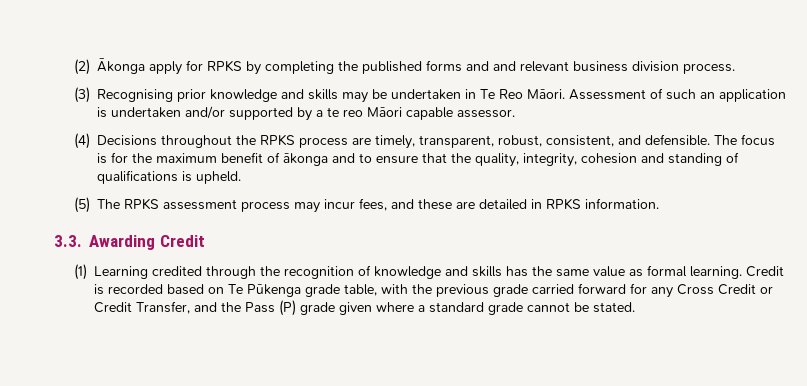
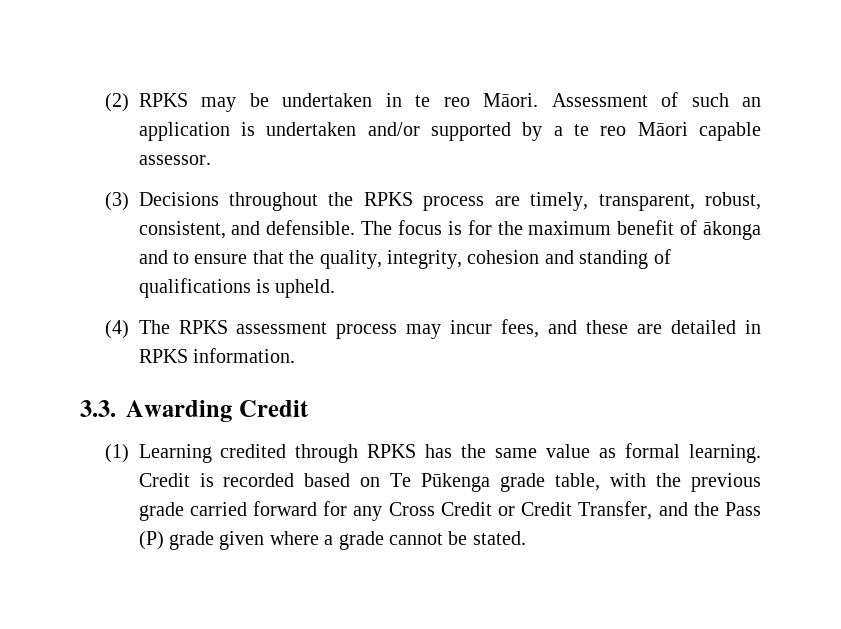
[96,58,735,75] [73,87,338,103] Ākonga apply for RPKS by completing the published forms and and relevant business division process. // (3) Recognising prior knowledge and skills -> [138,93,188,107] RPKS
[479,89,523,99] Te Reo -> [415,95,470,107] te reo
[73,133,90,149] (4) -> [104,192,129,211] (3)
[73,197,90,213] (5) -> [104,320,129,339] (4)
[259,265,502,279] the recognition of knowledge and skills -> [367,444,417,458] RPKS
[428,302,484,313] standard -> (334, 540) none

